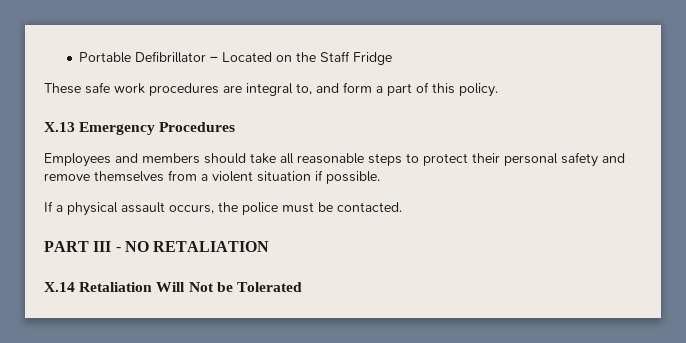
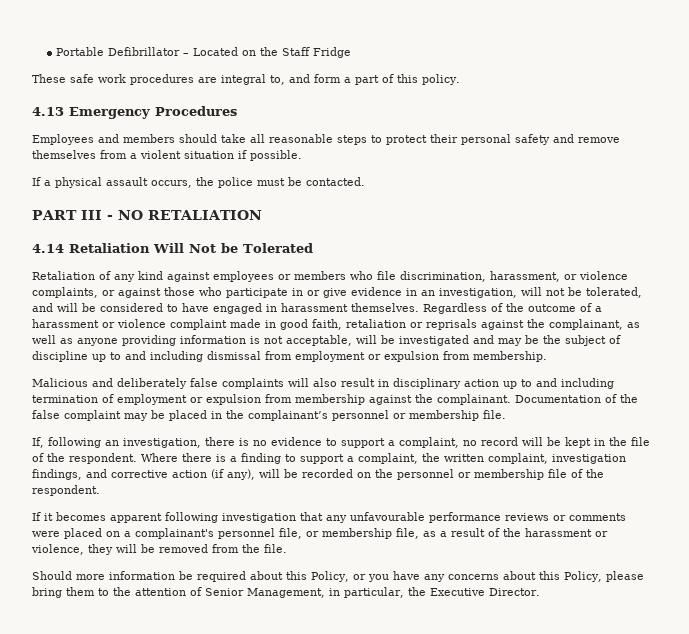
[44,122,75,132] X.13 -> [32,107,64,116] 4.13
[44,282,75,292] X.14 -> [32,244,64,253] 4.14
(302, 287) none -> [32,271,628,282] [32,287,642,298] [32,303,602,314] [32,319,640,330] [32,335,621,346] [32,351,547,362] [32,378,614,389] [32,394,638,405] [32,410,506,421] [32,437,650,448] [32,453,626,464] [32,469,604,480] [32,485,100,496] [32,512,626,523] [32,528,608,539] [31,544,287,555] [32,571,644,582] [32,587,540,598] // Retaliation of any kind against employees or members who file discrimination, harassment, or violence complaints, or against those who participate in or give evidence in an investigation, will not be tolerated, and will be considered to have engaged in harassment themselves. Regardless of the outcome of a harassment or violence complaint made in good faith, retaliation or reprisals against the complainant, as well as anyone providing information is not acceptable, will be investigated and may be the subject of discipline up to and including dismissal from employment or expulsion from membership. // Malicious and deliberately false complaints will also result in disciplinary action up to and including termination of employment or expulsion from membership against the complainant. Documentation of the false complaint may be placed in the complainant’s personnel or membership file. // If, following an investigation, there is no evidence to support a complaint, no record will be kept in the file of the respondent. Where there is a finding to support a complaint, the written complaint, investigation findings, and corrective action (if any), will be recorded on the personnel or membership file of the respondent. // If it becomes apparent following investigation that any unfavourable performance reviews or comments were placed on a complainant's personnel file, or membership file, as a result of the harassment or violence, they will be removed from the file. // Should more information be required about this Policy, or you have any concerns about this Policy, please bring them to the attention of Senior Management, in particular, the Executive Director.

